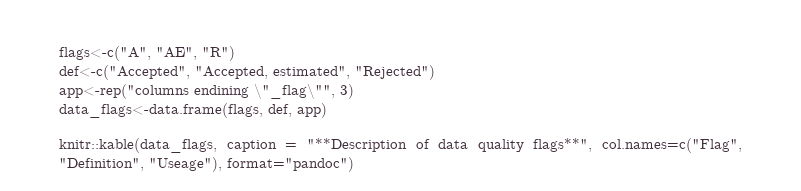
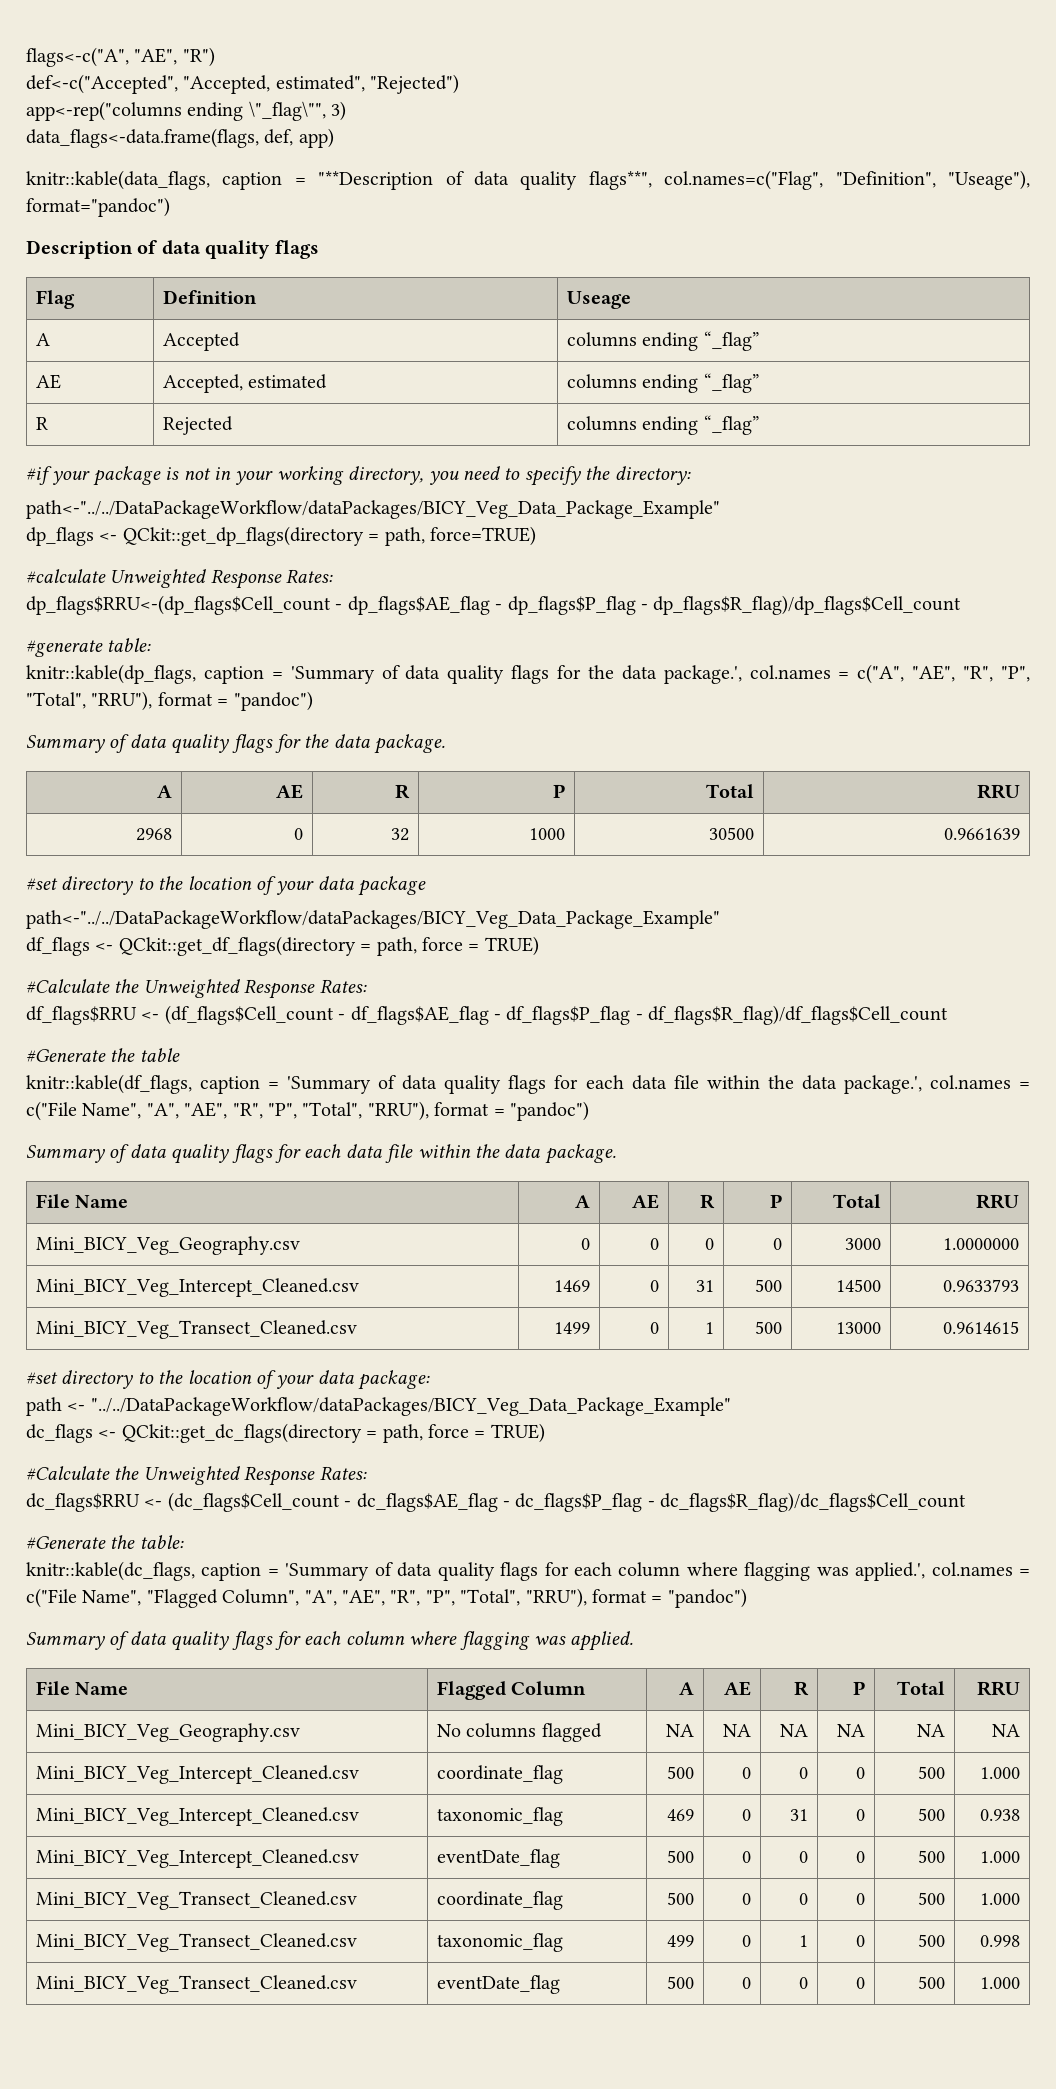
[194,85,249,98] endining -> [187,102,244,121] ending
(354, 164) none -> [26,240,319,259] [35,290,75,309] [162,290,257,304] [566,291,631,309] [35,333,50,346] [162,332,240,351] [566,331,760,351] [35,374,61,389] [162,374,328,393] [566,373,760,393] [35,417,48,430] [162,416,233,435] [566,415,760,435] [26,466,691,486] [26,500,720,519] [26,526,536,546] [26,569,334,589] [26,595,962,615] [26,638,152,657] [26,664,1030,684] [26,691,313,711] [26,734,446,754] [157,785,173,798] [276,784,304,799] [395,784,411,799] [553,784,566,798] [706,784,755,798] [977,784,1021,799] [136,828,173,841] [294,828,304,840] [391,828,410,841] [529,828,566,840] [709,827,755,840] [944,828,1021,840] [26,876,427,896] [26,910,720,929] [26,936,539,956] [26,979,367,999] [26,1005,949,1025] [26,1048,180,1062] [26,1074,1030,1094] [26,1101,589,1121] [26,1144,616,1164] [35,1194,129,1208] [575,1195,591,1208] [632,1194,660,1209] [700,1194,716,1209] [770,1194,783,1208] [833,1194,882,1208] [976,1194,1020,1209] [35,1236,300,1255] [581,1238,591,1250] [650,1238,660,1250] [705,1238,715,1250] [773,1238,783,1250] [845,1238,882,1250] [943,1238,1020,1250] [35,1278,359,1297] [554,1280,591,1292] [650,1280,660,1292] [696,1280,715,1292] [755,1279,783,1292] [836,1279,882,1292] [943,1279,1020,1292] [35,1320,357,1339] [554,1322,591,1334] [650,1322,660,1334] [705,1322,715,1334] [755,1321,783,1334] [836,1322,882,1334] [943,1321,1020,1334] [26,1370,431,1390] [26,1397,731,1416] [26,1423,545,1443] [26,1466,367,1486] [26,1492,967,1512] [26,1535,184,1549] [26,1561,1030,1581] [26,1588,747,1608] [26,1631,634,1651] [35,1681,129,1695] [436,1681,587,1700] [679,1682,695,1695] [724,1681,752,1696] [794,1681,810,1696] [853,1681,866,1695] [897,1681,946,1695] [977,1681,1021,1696] [35,1723,300,1742] [436,1723,602,1742] [666,1724,695,1737] [723,1724,752,1737] [780,1724,809,1737] [837,1724,866,1737] [917,1724,946,1737] [992,1724,1021,1737] [35,1765,359,1784] [436,1765,563,1784] [667,1766,695,1779] [742,1767,752,1779] [799,1767,809,1779] [856,1767,866,1779] [918,1766,946,1779] [980,1767,1021,1779] [35,1807,359,1826] [436,1807,563,1826] [667,1809,695,1821] [742,1809,752,1821] [790,1809,809,1821] [856,1809,866,1821] [918,1808,946,1821] [980,1809,1021,1821] [35,1849,359,1868] [436,1849,560,1868] [667,1850,695,1863] [742,1851,752,1863] [799,1851,809,1863] [856,1851,866,1863] [918,1850,946,1863] [980,1851,1021,1863] [35,1891,357,1910] [436,1891,563,1910] [667,1892,695,1905] [742,1893,752,1905] [799,1893,809,1905] [856,1893,866,1905] [918,1892,946,1905] [980,1893,1021,1905] [35,1933,357,1952] [436,1933,563,1952] [667,1935,695,1947] [742,1935,752,1947] [799,1935,809,1947] [856,1935,866,1947] [918,1934,946,1947] [980,1935,1021,1947] [35,1975,357,1994] [436,1975,560,1994] [667,1976,695,1989] [742,1977,752,1989] [799,1977,809,1989] [856,1977,866,1989] [918,1976,946,1989] [980,1977,1021,1989] // Description of data quality flags // Flag | Definition | Useage // A | Accepted | columns ending “_flag” // AE | Accepted, estimated | columns ending “_flag” // R | Rejected | columns ending “_flag” // #if your package is not in your working directory, you need to specify the directory: // path<-"../../DataPackageWorkflow/dataPackages/BICY_Veg_Data_Package_Example" // dp_flags <- QCkit::get_dp_flags(directory = path, force=TRUE) // #calculate Unweighted Response Rates: // dp_flags$RRU<-(dp_flags$Cell_count - dp_flags$AE_flag - dp_flags$P_flag - dp_flags$R_flag)/dp_flags$Cell_count // #generate table: // knitr::kable(dp_flags, caption = 'Summary of data quality flags for the data package.', col.names = c("A", "AE", "R", "P", "Total", "RRU"), format = "pandoc") // Summary of data quality flags for the data package. // A | AE | R | P | Total | RRU // 2968 | 0 | 32 | 1000 | 30500 | 0.9661639 // #set directory to the location of your data package // path<-"../../DataPackageWorkflow/dataPackages/BICY_Veg_Data_Package_Example" // df_flags <- QCkit::get_df_flags(directory = path, force = TRUE) // #Calculate the Unweighted Response Rates: // df_flags$RRU <- (df_flags$Cell_count - df_flags$AE_flag - df_flags$P_flag - df_flags$R_flag)/df_flags$Cell_count // #Generate the table // knitr::kable(df_flags, caption = 'Summary of data quality flags for each data file within the data package.', col.names = c("File Name", "A", "AE", "R", "P", "Total", "RRU"), format = "pandoc") // Summary of data quality flags for each data file within the data package. // File Name | A | AE | R | P | Total | RRU // Mini_BICY_Veg_Geography.csv | 0 | 0 | 0 | 0 | 3000 | 1.0000000 // Mini_BICY_Veg_Intercept_Cleaned.csv | 1469 | 0 | 31 | 500 | 14500 | 0.9633793 // Mini_BICY_Veg_Transect_Cleaned.csv | 1499 | 0 | 1 | 500 | 13000 | 0.9614615 // #set directory to the location of your data package: // path <- "../../DataPackageWorkflow/dataPackages/BICY_Veg_Data_Package_Example" // dc_flags <- QCkit::get_dc_flags(directory = path, force = TRUE) // #Calculate the Unweighted Response Rates: // dc_flags$RRU <- (dc_flags$Cell_count - dc_flags$AE_flag - dc_flags$P_flag - dc_flags$R_flag)/dc_flags$Cell_count // #Generate the table: // knitr::kable(dc_flags, caption = 'Summary of data quality flags for each column where flagging was applied.', col.names = c("File Name", "Flagged Column", "A", "AE", "R", "P", "Total", "RRU"), format = "pandoc") // Summary of data quality flags for each column where flagging was applied. // File Name | Flagged Column | A | AE | R | P | Total | RRU // Mini_BICY_Veg_Geography.csv | No columns flagged | NA | NA | NA | NA | NA | NA // Mini_BICY_Veg_Intercept_Cleaned.csv | coordinate_flag | 500 | 0 | 0 | 0 | 500 | 1.000 // Mini_BICY_Veg_Intercept_Cleaned.csv | taxonomic_flag | 469 | 0 | 31 | 0 | 500 | 0.938 // Mini_BICY_Veg_Intercept_Cleaned.csv | eventDate_flag | 500 | 0 | 0 | 0 | 500 | 1.000 // Mini_BICY_Veg_Transect_Cleaned.csv | coordinate_flag | 500 | 0 | 0 | 0 | 500 | 1.000 // Mini_BICY_Veg_Transect_Cleaned.csv | taxonomic_flag | 499 | 0 | 1 | 0 | 500 | 0.998 // Mini_BICY_Veg_Transect_Cleaned.csv | eventDate_flag | 500 | 0 | 0 | 0 | 500 | 1.000

